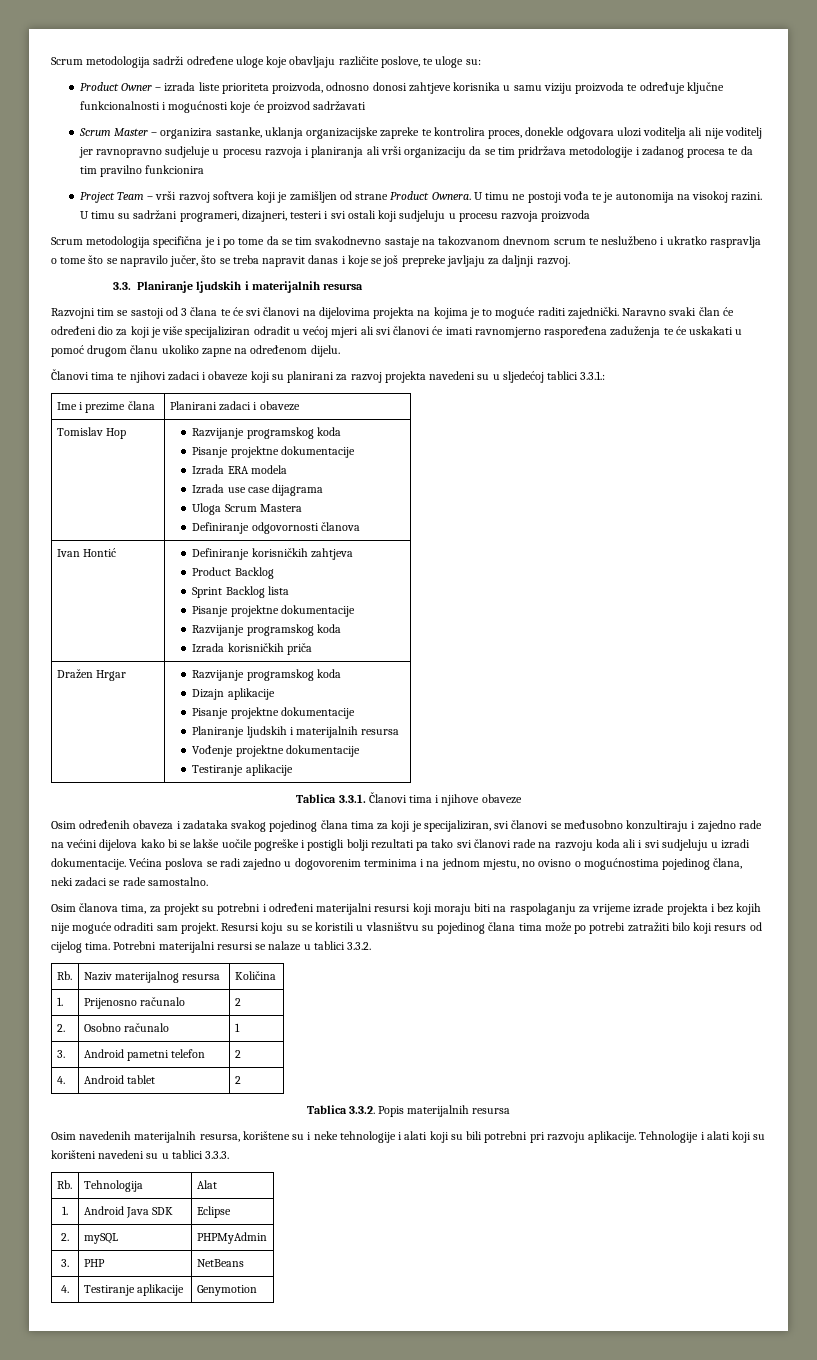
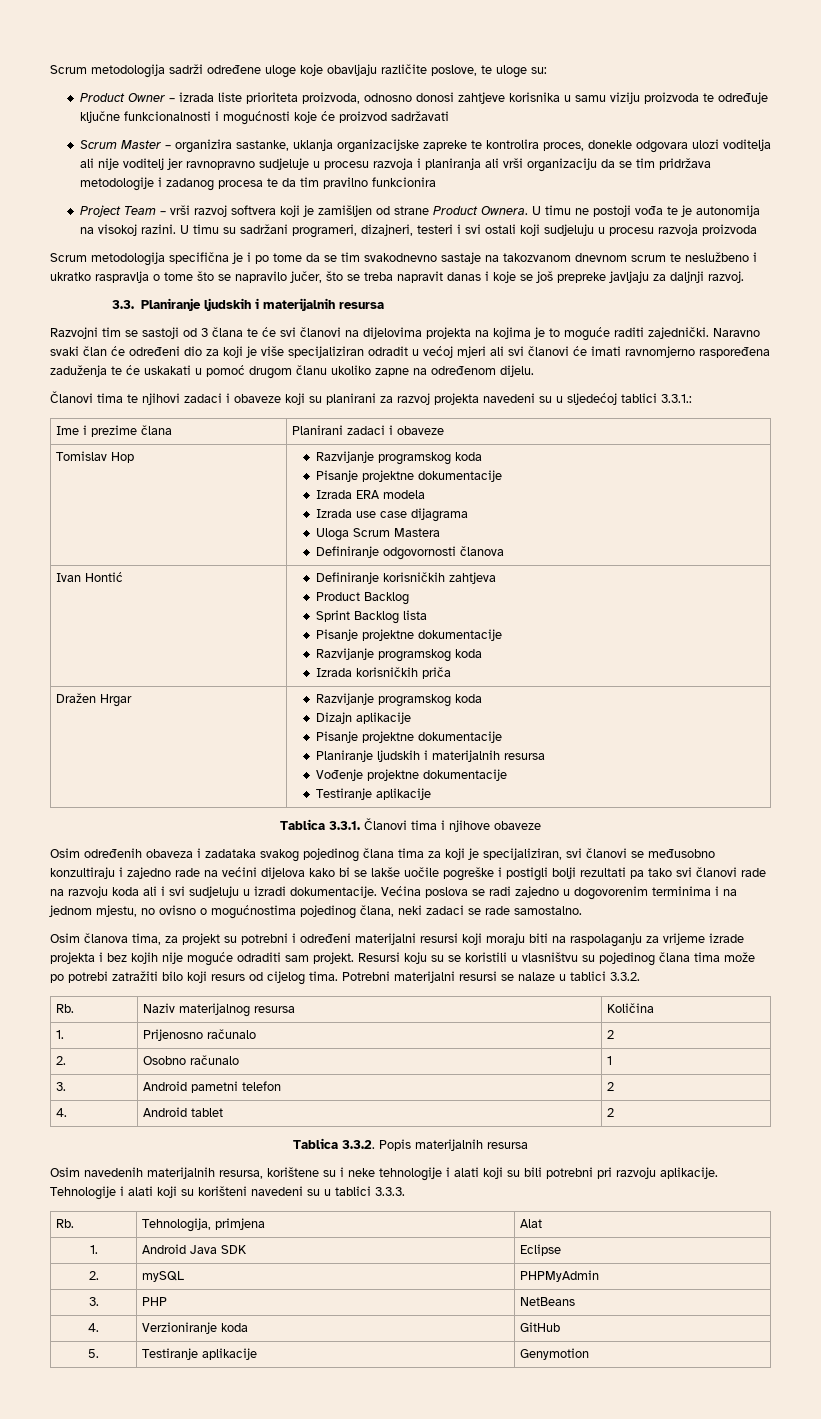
[83,1180,143,1192] Tehnologija -> [142,1218,266,1232] Tehnologija, primjena
(69, 1289) none -> [142,1322,249,1334] [520,1322,561,1332] [88,1349,99,1358] | Verzioniranje koda | GitHub // 5.

